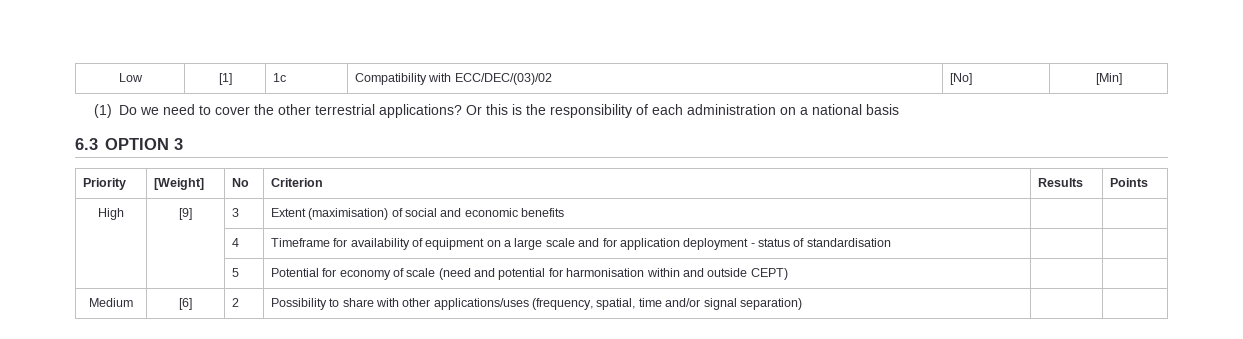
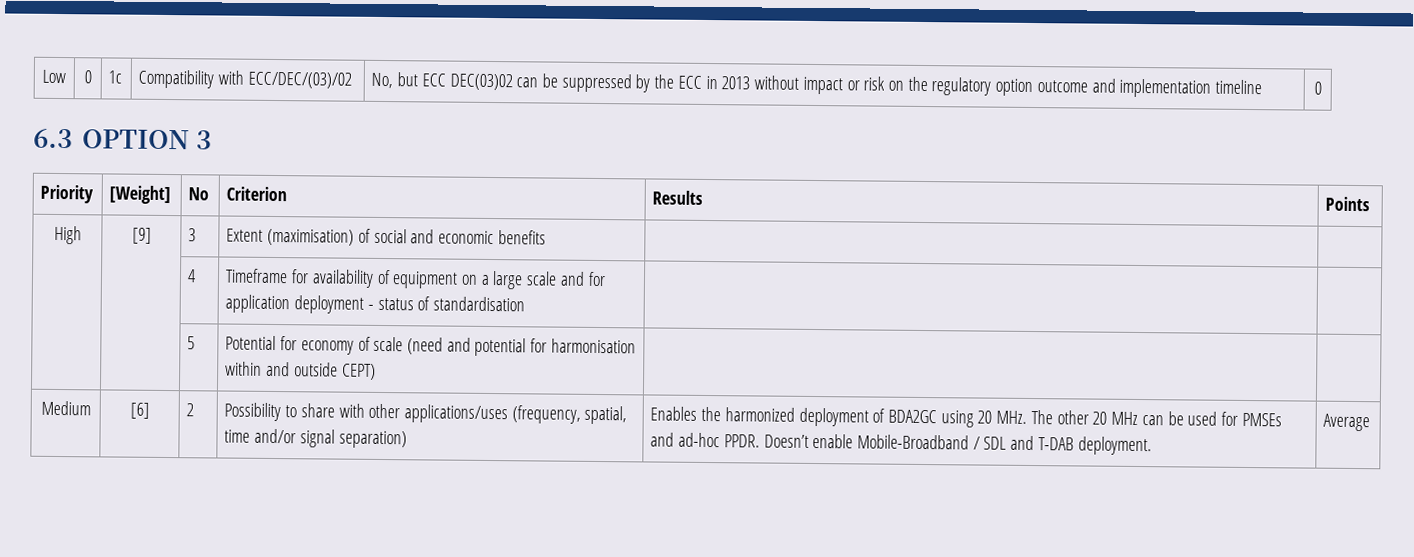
[218,73,232,85] [1] -> [83,70,92,84] 0
[949,73,972,85] [1095,73,1122,85] [93,104,899,118] [No] | [Min] // (1) Do we need to cover the other terrestrial applications? Or this is the responsibility of each administration on a national basis -> [371,72,1263,98] [1313,81,1322,95] No, but ECC DEC(03)02 can be suppressed by the ECC in 2013 without impact or risk on the regulatory option outcome and implementation timeline | 0
(802, 304) | -> [650,406,1282,428] [650,432,1152,456] [1323,413,1371,432] Enables the harmonized deployment of BDA2GC using 20 MHz. The other 20 MHz can be used for PMSEs and ad-hoc PPDR. Doesn’t enable Mobile-Broadband / SDL and T-DAB deployment. | Average

